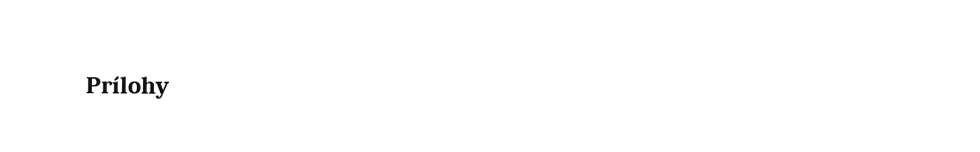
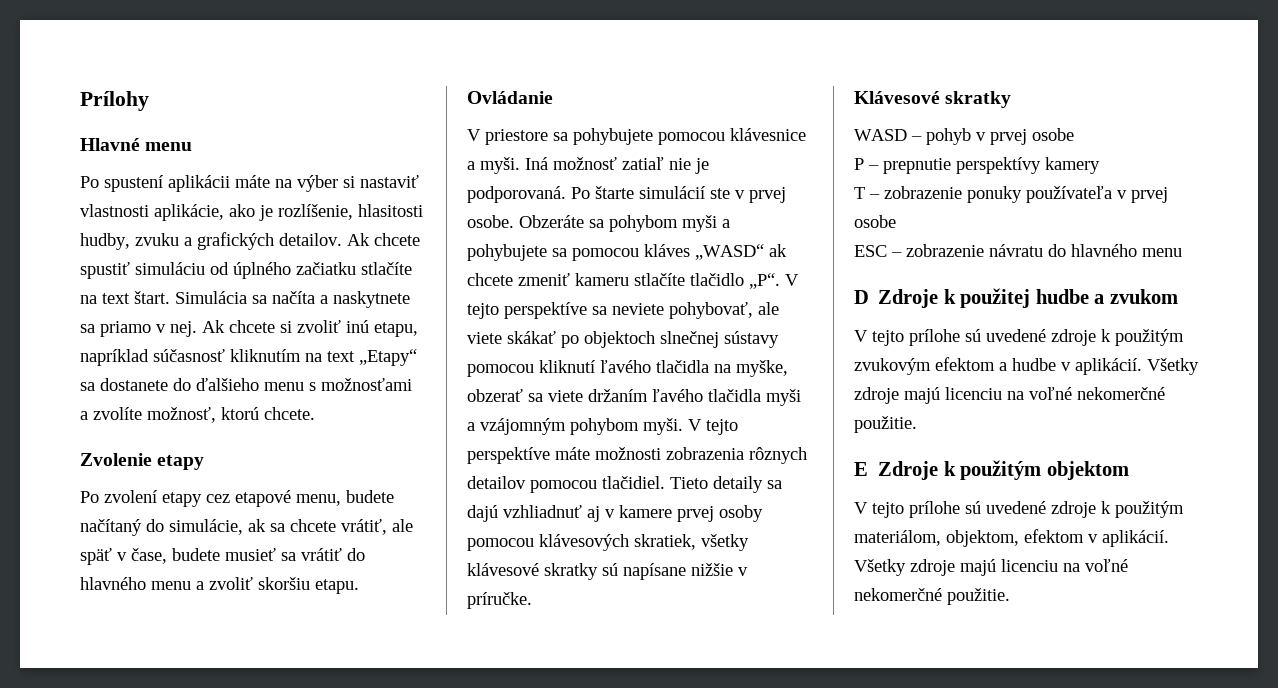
(170, 87) none -> [80,138,193,151] [80,175,419,192] [80,204,423,221] [80,232,420,250] [80,262,412,279] [80,291,410,308] [80,320,418,337] [80,349,417,366] [80,378,412,391] [80,407,315,423] [80,453,205,470] [80,490,394,507] [80,519,413,536] [80,548,365,565] [80,577,359,594] [467,91,553,104] [467,128,806,145] [467,157,709,174] [467,186,786,203] [467,215,730,232] [467,244,787,261] [467,273,799,289] [467,302,779,319] [467,331,779,348] [467,360,788,377] [467,389,801,406] [467,418,738,435] [467,447,807,464] [467,476,782,493] [467,505,763,522] [467,534,749,551] [467,563,748,580] [467,592,532,609] [854,91,1012,108] [854,128,1074,145] [854,157,1100,174] [854,186,1168,203] [854,215,896,228] [854,244,1182,257] [854,288,1178,308] [854,329,1184,346] [854,357,1199,375] [854,387,1165,404] [854,416,917,433] [854,460,1129,480] [854,501,1184,518] [854,529,1169,547] [854,559,1128,576] [854,588,1010,605] // Hlavné menu // Po spustení aplikácii máte na výber si nastaviť vlastnosti aplikácie, ako je rozlíšenie, hlasitosti hudby, zvuku a grafických detailov. Ak chcete spustiť simuláciu od úplného začiatku stlačíte na text štart. Simulácia sa načíta a naskytnete sa priamo v nej. Ak chcete si zvoliť inú etapu, napríklad súčasnosť kliknutím na text „Etapy“ sa dostanete do ďalšieho menu s možnosťami a zvolíte možnosť, ktorú chcete. // Zvolenie etapy // Po zvolení etapy cez etapové menu, budete načítaný do simulácie, ak sa chcete vrátiť, ale späť v čase, budete musieť sa vrátiť do hlavného menu a zvoliť skoršiu etapu. // Ovládanie // V priestore sa pohybujete pomocou klávesnice a myši. Iná možnosť zatiaľ nie je podporovaná. Po štarte simulácií ste v prvej osobe. Obzeráte sa pohybom myši a pohybujete sa pomocou kláves „WASD“ ak chcete zmeniť kameru stlačíte tlačidlo „P“. V tejto perspektíve sa neviete pohybovať, ale viete skákať po objektoch slnečnej sústavy pomocou kliknutí ľavého tlačidla na myške, obzerať sa viete držaním ľavého tlačidla myši a vzájomným pohybom myši. V tejto perspektíve máte možnosti zobrazenia rôznych detailov pomocou tlačidiel. Tieto detaily sa dajú vzhliadnuť aj v kamere prvej osoby pomocou klávesových skratiek, všetky klávesové skratky sú napísane nižšie v príručke. // Klávesové skratky // WASD – pohyb v prvej osobe // P – prepnutie perspektívy kamery // T – zobrazenie ponuky používateľa v prvej osobe // ESC – zobrazenie návratu do hlavného menu // D Zdroje k použitej hudbe a zvukom // V tejto prílohe sú uvedené zdroje k použitým zvukovým efektom a hudbe v aplikácií. Všetky zdroje majú licenciu na voľné nekomerčné použitie. // E Zdroje k použitým objektom // V tejto prílohe sú uvedené zdroje k použitým materiálom, objektom, efektom v aplikácií. Všetky zdroje majú licenciu na voľné nekomerčné použitie.

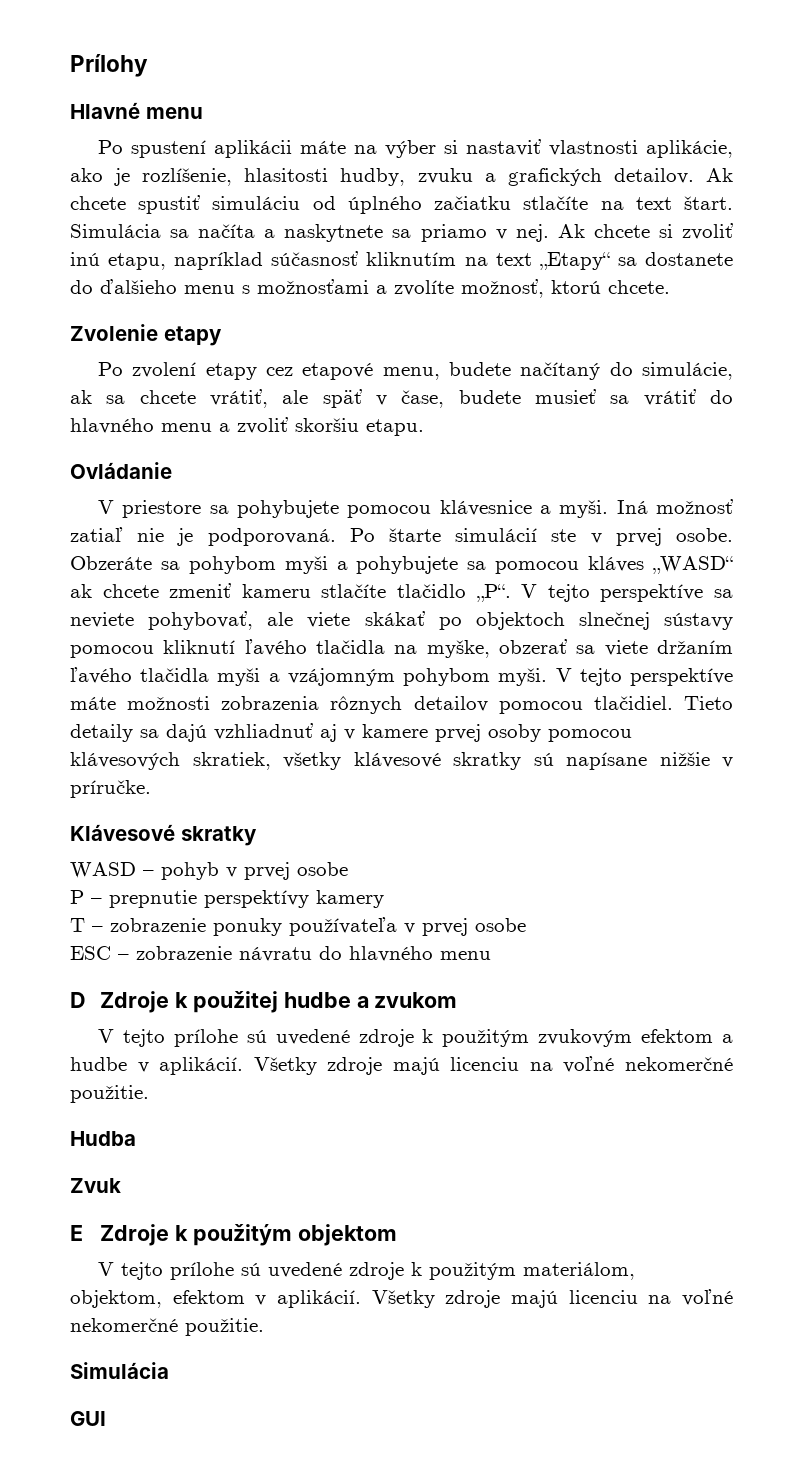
(917, 424) none -> [70,1131,136,1146] [70,1178,121,1193] // Hudba // Zvuk
(1010, 596) none -> [70,1362,169,1379] [70,1411,106,1426] // Simulácia // GUI

